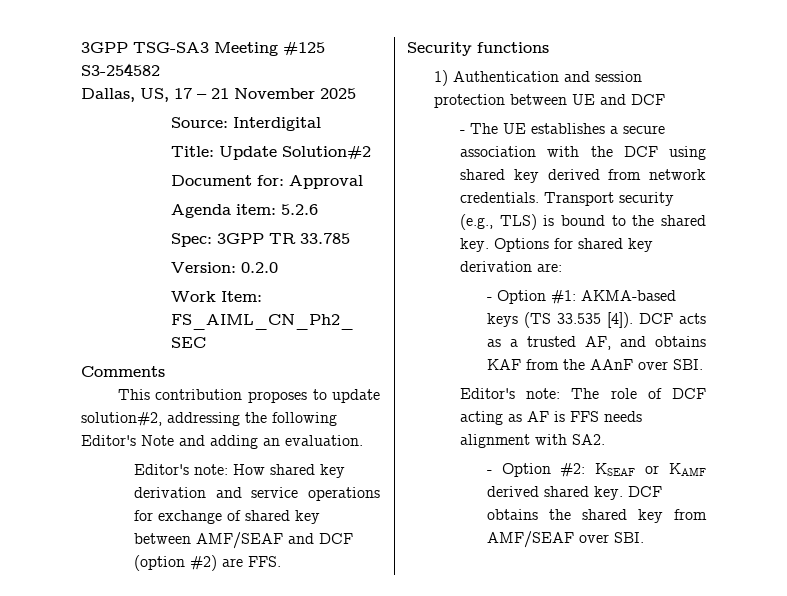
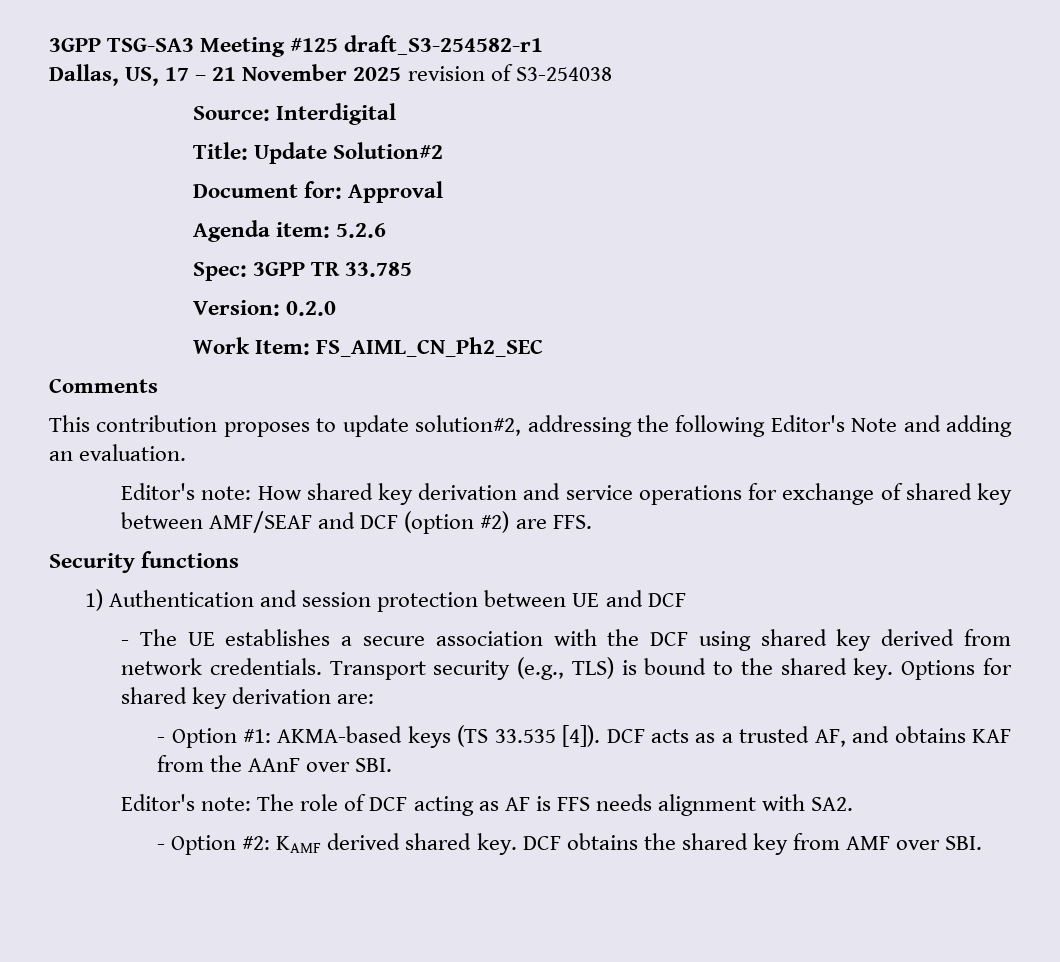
[81,63,160,76] S3-254582 -> [344,35,544,55] draft_S3-254582-r1
(356, 93) none -> [407,64,612,81] revision of S3-254038
[595,463,660,476] KSEAF or -> (271, 843) none
[486,531,574,548] AMF/SEAF -> [846,836,891,850] AMF

